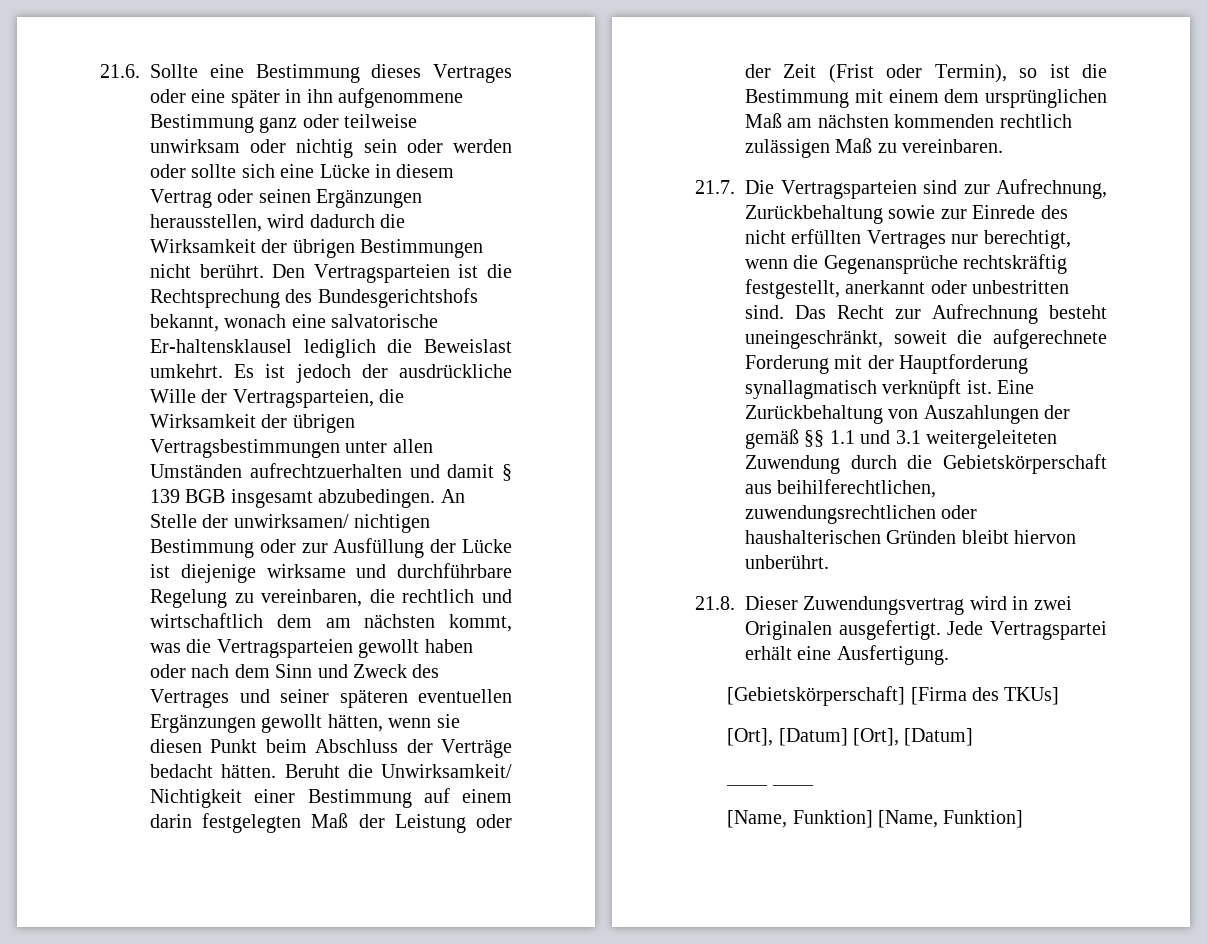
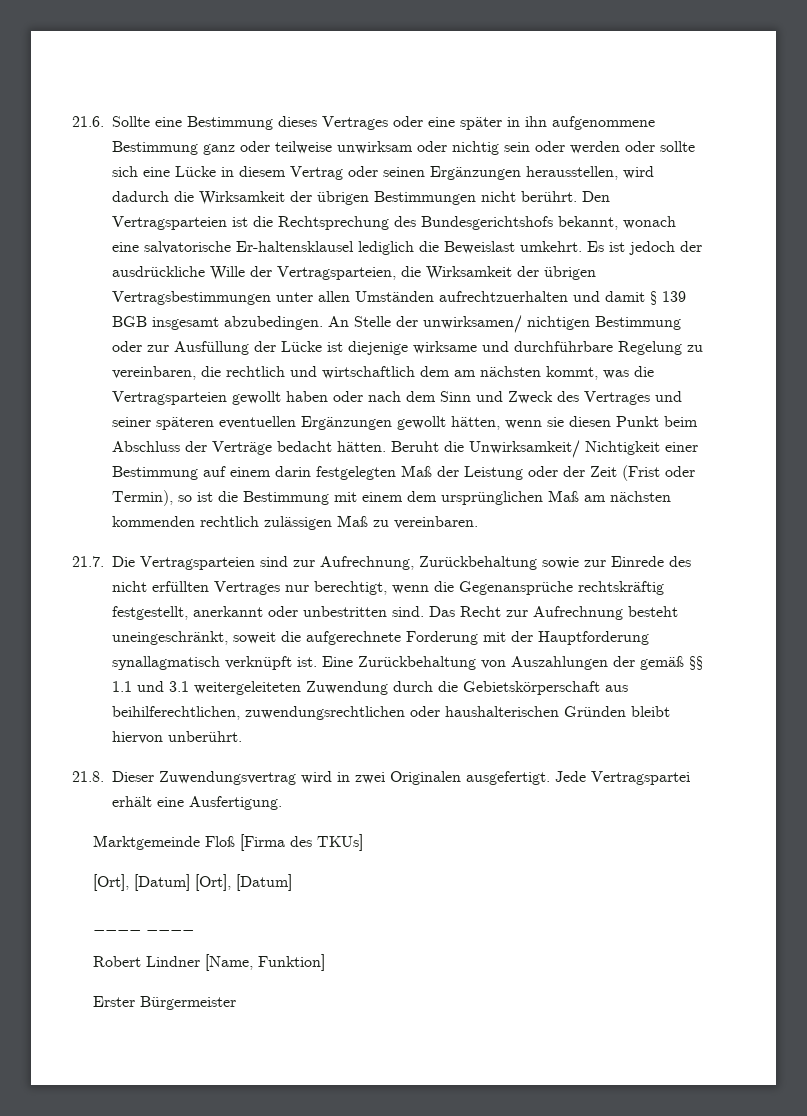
[727,686,906,706] [Gebietskörperschaft] -> [92,835,235,850] Marktgemeinde Floß
[727,810,1024,828] [Name, Funktion] [Name, Funktion] -> [92,954,325,971] [92,996,236,1010] Robert Lindner [Name, Funktion] // Erster Bürgermeister

